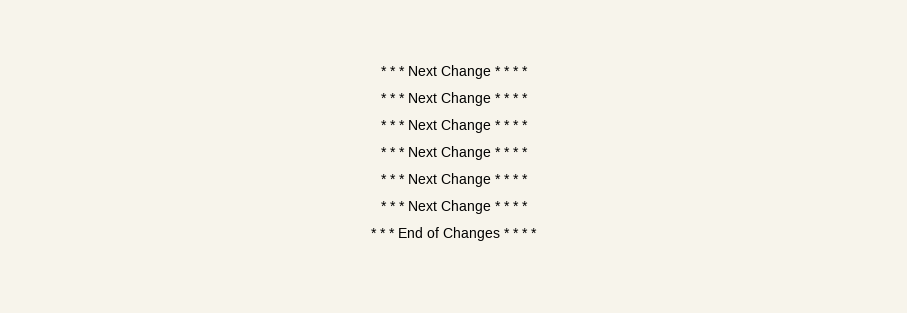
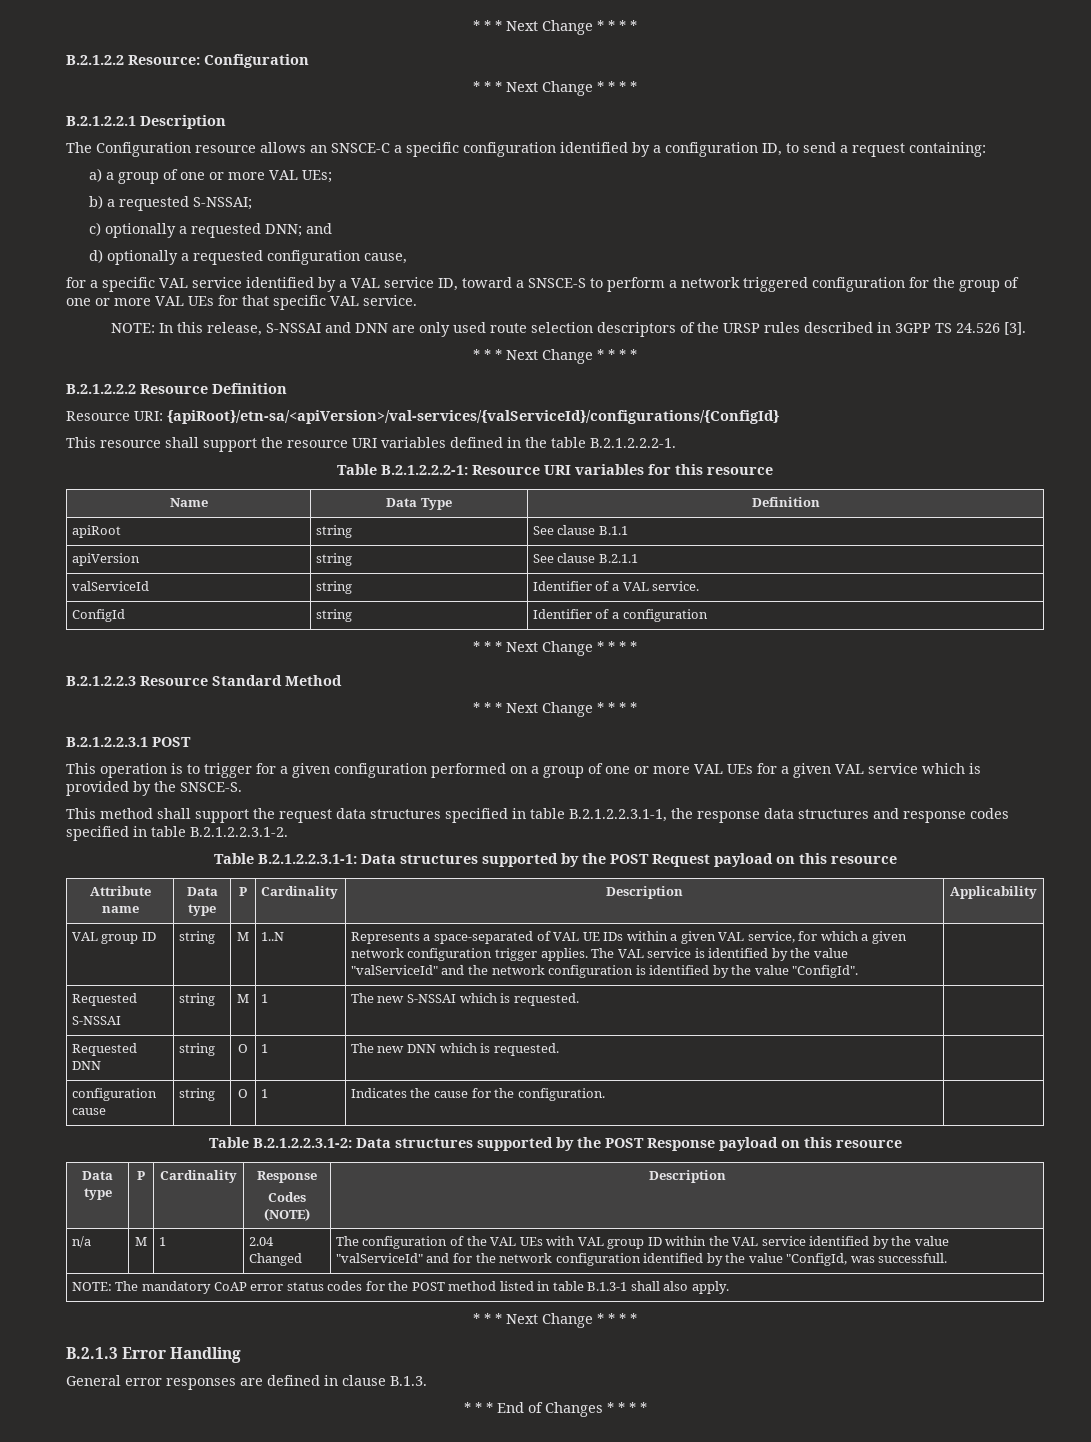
[380,65,528,79] [380,92,528,106] [380,119,528,133] [380,146,528,160] [380,173,528,187] [380,200,528,214] * * * Next Change * * * * // * * * Next Change * * * * // * * * Next Change * * * * // * * * Next Change * * * * // * * * Next Change * * * * // * * * Next Change * * * * -> [473,20,637,35] [66,54,309,68] [473,81,637,96] [66,115,226,129] [66,142,986,157] [88,168,332,184] [88,195,252,211] [88,222,332,238] [88,249,407,265] [66,277,1019,292] [66,295,417,310] [111,322,1027,337] [473,349,637,364] [66,383,287,394] [66,410,779,424] [66,437,676,452] [337,464,773,475] [169,498,208,507] [386,498,452,510] [751,497,820,507] [71,525,121,538] [315,525,352,538] [532,525,629,535] [71,553,140,566] [315,553,352,566] [532,553,639,563] [71,581,149,591] [315,581,352,594] [532,581,700,591] [71,609,125,622] [315,609,352,622] [532,609,708,622] [473,641,637,656] [66,675,342,686] [473,702,637,717] [66,737,191,747] [66,763,981,778] [66,781,242,796] [66,808,1009,823] [66,826,288,841] [213,853,897,867] [89,886,151,896] [101,906,139,913] [186,887,218,896] [188,904,216,916] [239,887,247,896] [260,886,338,899] [606,886,684,899] [950,886,1037,899] [71,932,157,944] [178,931,215,944] [237,932,249,941] [260,932,284,941] [350,931,907,944] [350,948,848,961] [350,965,859,978] [71,993,137,1006] [71,1016,121,1025] [178,993,215,1006] [237,994,249,1003] [260,994,268,1003] [350,993,579,1006] [71,1043,137,1056] [71,1061,101,1070] [178,1043,215,1056] [238,1044,248,1053] [260,1044,268,1053] [350,1043,559,1056] [71,1088,157,1101] [71,1108,106,1115] [178,1088,215,1101] [238,1089,248,1098] [260,1089,268,1098] [350,1088,605,1101] [208,1137,902,1151] [82,1171,113,1180] [83,1188,112,1200] [137,1171,145,1180] [160,1170,237,1183] [257,1171,317,1183] [268,1192,306,1202] [264,1208,310,1221] [648,1170,726,1183] [71,1236,91,1248] [135,1237,147,1246] [158,1237,166,1246] [248,1237,274,1246] [248,1253,302,1266] [335,1236,949,1249] [335,1253,948,1266] [71,1281,729,1294] [473,1313,637,1328] [66,1347,242,1363] [66,1375,427,1390] * * * Next Change * * * * // B.2.1.2.2 Resource: Configuration // * * * Next Change * * * * // B.2.1.2.2.1 Description // The Configuration resource allows an SNSCE-C a specific configuration identified by a configuration ID, to send a request containing: // a) a group of one or more VAL UEs; // b) a requested S-NSSAI; // c) optionally a requested DNN; and // d) optionally a requested configuration cause, // for a specific VAL service identified by a VAL service ID, toward a SNSCE-S to perform a network triggered configuration for the group of one or more VAL UEs for that specific VAL service. // NOTE: In this release, S-NSSAI and DNN are only used route selection descriptors of the URSP rules described in 3GPP TS 24.526 [3]. // * * * Next Change * * * * // B.2.1.2.2.2 Resource Definition // Resource URI: {apiRoot}/etn-sa/<apiVersion>/val-services/{valServiceId}/configurations/{ConfigId} // This resource shall support the resource URI variables defined in the table B.2.1.2.2.2-1. // Table B.2.1.2.2.2-1: Resource URI variables for this resource // Name | Data Type | Definition // apiRoot | string | See clause B.1.1 // apiVersion | string | See clause B.2.1.1 // valServiceId | string | Identifier of a VAL service. // ConfigId | string | Identifier of a configuration // * * * Next Change * * * * // B.2.1.2.2.3 Resource Standard Method // * * * Next Change * * * * // B.2.1.2.2.3.1 POST // This operation is to trigger for a given configuration performed on a group of one or more VAL UEs for a given VAL service which is provided by the SNSCE-S. // This method shall support the request data structures specified in table B.2.1.2.2.3.1-1, the response data structures and response codes specified in table B.2.1.2.2.3.1-2. // Table B.2.1.2.2.3.1-1: Data structures supported by the POST Request payload on this resource // Attribute name | Data type | P | Cardinality | Description | Applicability // VAL group ID | string | M | 1..N | Represents a space-separated of VAL UE IDs within a given VAL service, for which a given network configuration trigger applies. The VAL service is identified by the value "valServiceId" and the network configuration is identified by the value "ConfigId". | // Requested // S-NSSAI | string | M | 1 | The new S-NSSAI which is requested. | // Requested DNN | string | O | 1 | The new DNN which is requested. | // configuration cause | string | O | 1 | Indicates the cause for the configuration. | // Table B.2.1.2.2.3.1-2: Data structures supported by the POST Response payload on this resource // Data type | P | Cardinality | Response // Codes (NOTE) | Description // n/a | M | 1 | 2.04 Changed | The configuration of the VAL UEs with VAL group ID within the VAL service identified by the value "valServiceId" and for the network configuration identified by the value "ConfigId, was successfull. // NOTE: The mandatory CoAP error status codes for the POST method listed in table B.1.3-1 shall also apply. // * * * Next Change * * * * // B.2.1.3 Error Handling // General error responses are defined in clause B.1.3.

